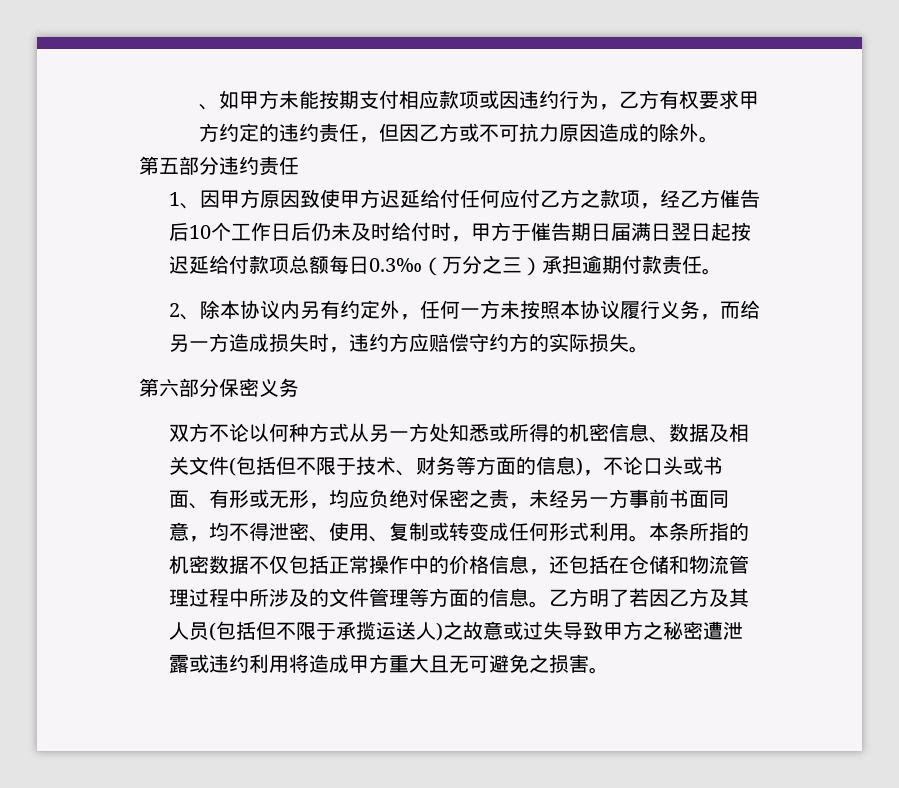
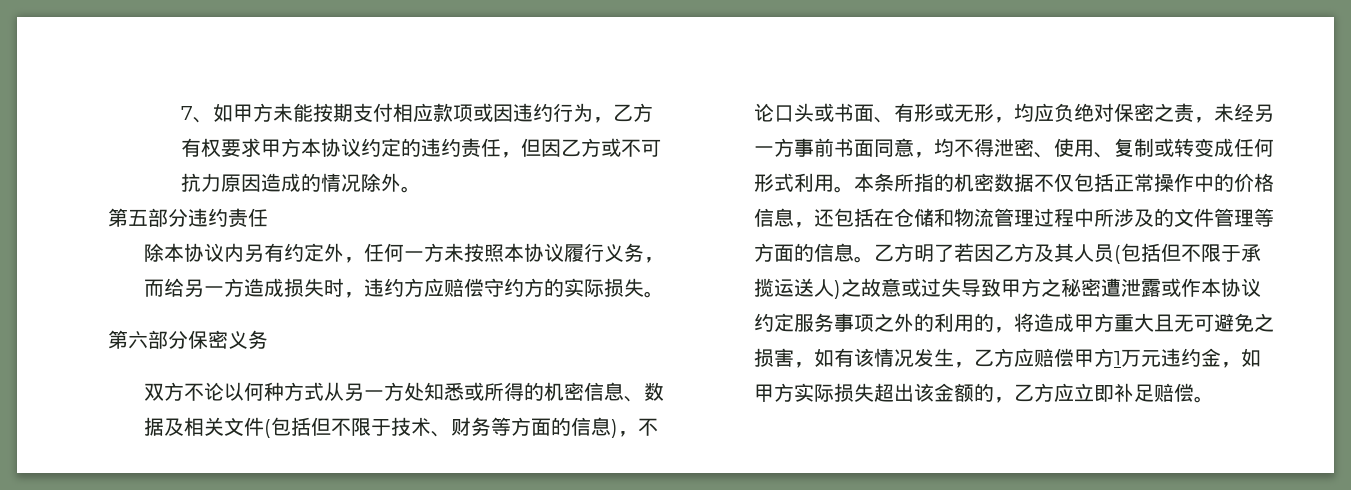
(198, 107) none -> [180,106,193,120] 7
(219, 132) none -> [300,138,361,157] 本协议
(659, 132) none -> [320,173,361,192] 情况
[168,189,760,209] [168,222,751,242] [168,255,722,276] [168,303,200,320] 1、因甲方原因致使甲方迟延给付任何应付乙方之款项，经乙方催告后10个工作日后仍未及时给付时，甲方于催告期日届满日翌日起按迟延给付款项总额每日0.3‰（万分之三）承担逾期付款责任。 // 2、 -> (268, 217) none
[208,654,289,673] 违约利用 -> [1181,278,1262,297] [754,313,1015,333] 作本协议约定服务事项之外的利用的，
(589, 663) none -> [794,348,1262,368] [754,383,1195,403] ，如有该情况发生，乙方应赔偿甲方1万元违约金，如甲方实际损失超出该金额的，乙方应立即补足赔偿

